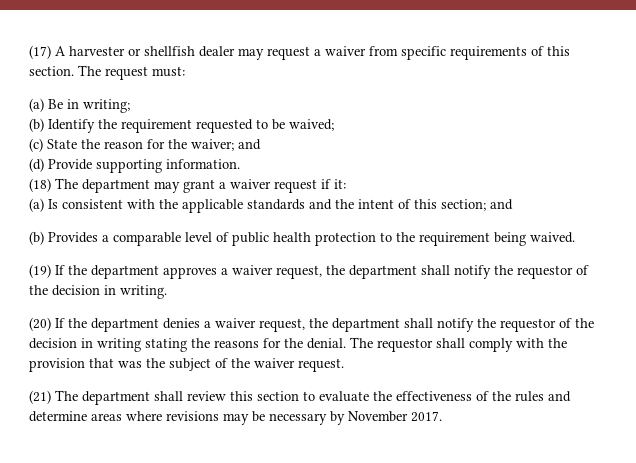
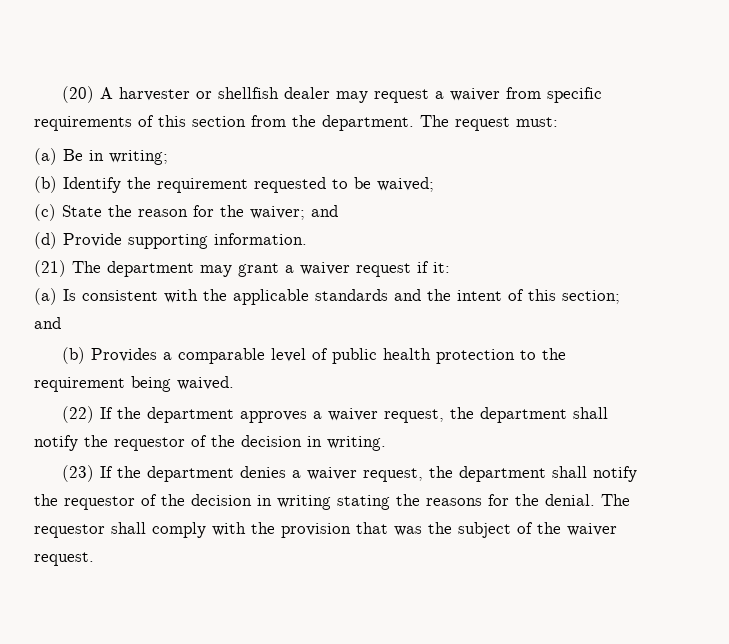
[29,45,51,59] (17) -> [62,86,95,103] (20)
[29,66,74,76] section. -> [192,115,414,131] section from the department.
[29,178,51,192] (18) -> [34,260,66,277] (21)
[29,264,51,278] (19) -> [62,406,95,423] (22)
[29,317,51,331] (20) -> [62,465,95,482] (23)
[29,390,571,405] [29,411,442,425] // (21) The department shall review this section to evaluate the effectiveness of the rules and determine areas where revisions may be necessary by November 2017. -> (94, 559) none

